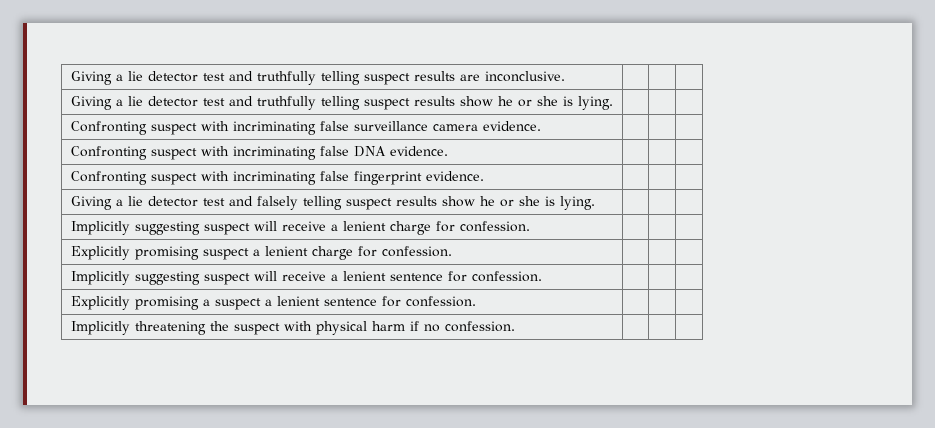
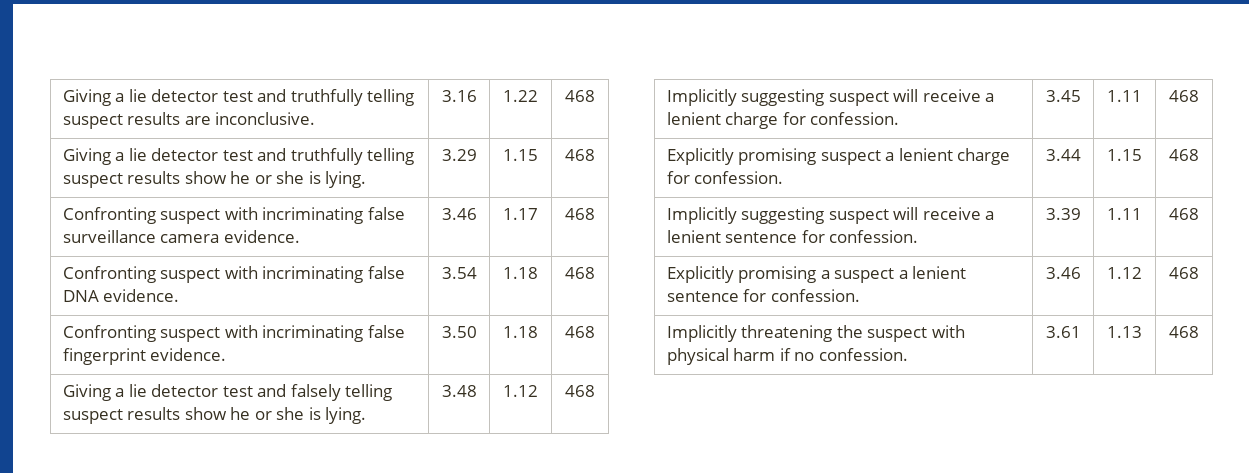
(565, 76) | | -> [441,90,477,102] [503,90,538,102] [565,90,595,102] 3.16 | 1.22 | 468
(613, 103) | | -> [441,149,477,161] [503,149,538,161] [565,149,595,161] 3.29 | 1.15 | 468
(541, 126) | | -> [441,208,477,220] [503,208,538,220] [565,208,595,220] 3.46 | 1.17 | 468
(448, 151) | | -> [441,267,477,279] [503,267,538,279] [565,267,595,279] 3.54 | 1.18 | 468
(484, 176) | | -> [441,326,477,338] [503,326,538,338] [565,326,595,338] 3.50 | 1.18 | 468
(595, 203) | | -> [441,385,477,397] [503,385,538,397] [565,385,595,397] 3.48 | 1.12 | 468
(530, 226) | | -> [1045,90,1081,102] [1107,90,1142,102] [1169,90,1199,102] 3.45 | 1.11 | 468
(452, 251) | | -> [1045,149,1081,161] [1107,149,1142,161] [1169,149,1199,161] 3.44 | 1.15 | 468
(542, 276) | | -> [1045,208,1081,220] [1107,208,1142,220] [1169,208,1199,220] 3.39 | 1.11 | 468
(476, 301) | | -> [1045,267,1081,279] [1107,267,1142,279] [1169,267,1199,279] 3.46 | 1.12 | 468
(515, 326) | | -> [1045,326,1081,338] [1107,326,1142,338] [1169,326,1199,338] 3.61 | 1.13 | 468

